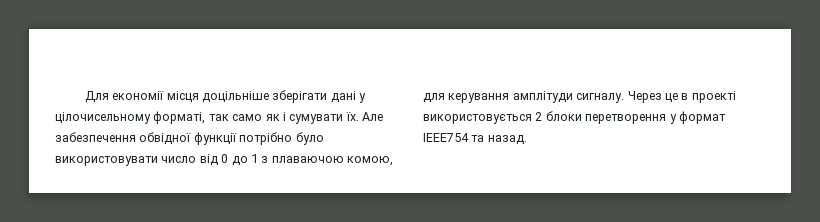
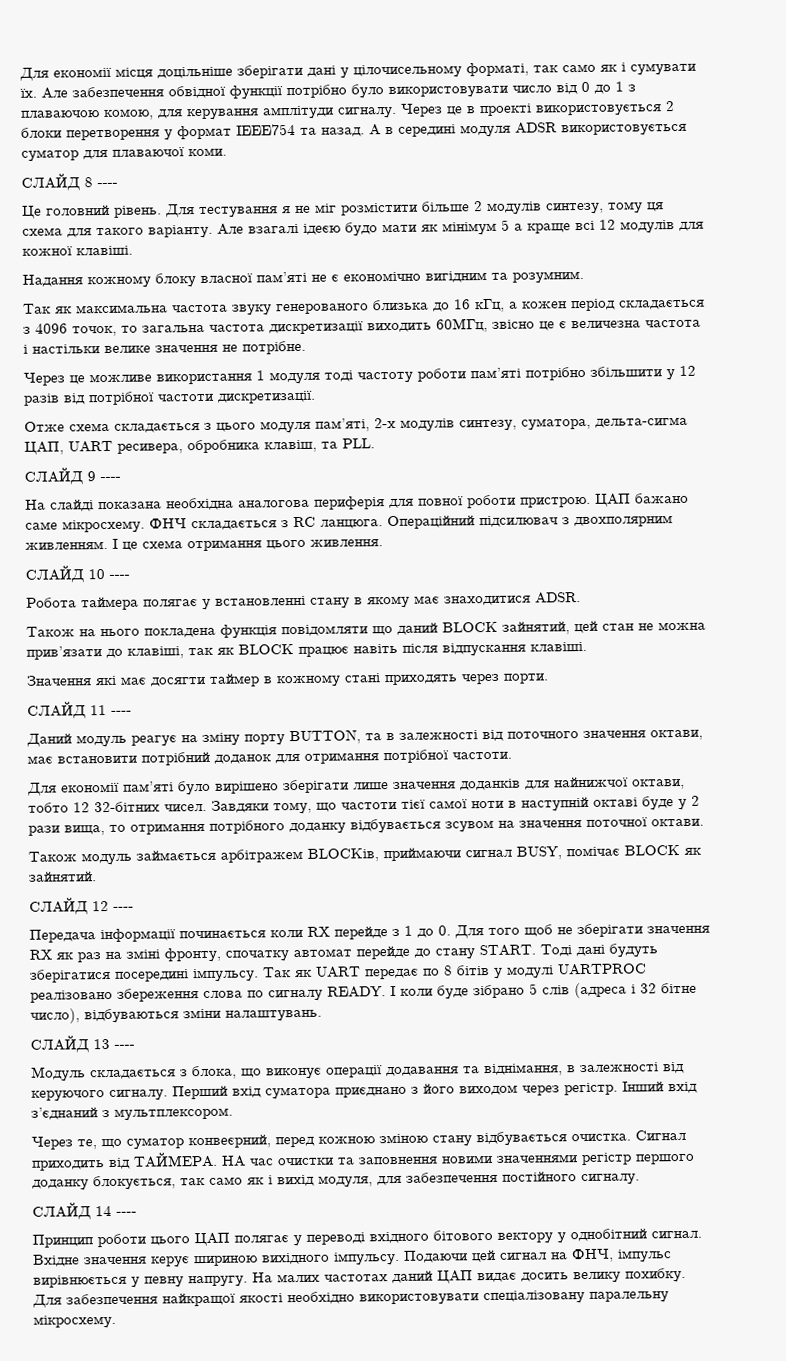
(527, 140) none -> [369,122,687,138] [21,147,227,162] [21,173,118,191] [22,201,664,219] [22,219,704,239] [22,245,133,256] [22,270,584,289] [23,298,705,316] [23,317,701,337] [23,340,306,355] [23,365,696,386] [23,390,316,406] [24,416,688,434] [24,438,375,455] [24,467,121,485] [25,492,689,512] [25,515,673,534] [25,538,383,552] [25,565,130,583] [26,592,581,611] [26,620,706,639] [26,641,587,660] [26,673,549,688] [27,701,132,719] [26,729,703,748] [27,749,512,766] [27,776,685,796] [28,795,700,815] [28,817,704,836] [28,845,702,866] [28,871,97,882] [29,897,134,915] [29,923,710,943] [29,943,658,963] [30,963,647,983] [30,982,697,1003] [30,1008,322,1024] [30,1035,135,1053] [31,1061,685,1082] [31,1081,698,1102] [31,1107,233,1121] [31,1129,686,1150] [32,1151,695,1171] [32,1171,640,1191] [32,1202,137,1220] [32,1228,702,1248] [32,1248,672,1268] [33,1267,686,1288] [32,1290,669,1308] [33,1314,116,1329] А в середині модуля ADSR використовується суматор для плаваючої коми. // СЛАЙД 8 ---- // Це головний рівень. Для тестування я не міг розмістити більше 2 модулів синтезу, тому ця схема для такого варіанту. Але взагалі ідеєю будо мати як мінімум 5 а краще всі 12 модулів для кожної клавіші. // Надання кожному блоку власної пам’яті не є економічно вигідним та розумним. // Так як максимальна частота звуку генерованого близька до 16 кГц, а кожен період складається з 4096 точок, то загальна частота дискретизації виходить 60МГц, звісно це є величезна частота і настільки велике значення не потрібне. // Через це можливе використання 1 модуля тоді частоту роботи пам’яті потрібно збільшити у 12 разів від потрібної частоти дискретизації. // Отже схема складається з цього модуля пам’яті, 2-х модулів синтезу, суматора, дельта-сигма ЦАП, UART ресивера, обробника клавіш, та PLL. // СЛАЙД 9 ---- // На слайді показана необхідна аналогова периферія для повної роботи пристрою. ЦАП бажано саме мікросхему. ФНЧ складається з RC ланцюга. Операційний підсилювач з двохполярним живленням. І це схема отримання цього живлення. // СЛАЙД 10 ---- // Робота таймера полягає у встановленні стану в якому має знаходитися ADSR. // Також на нього покладена функція повідомляти що даний BLOCK зайнятий, цей стан не можна прив’язати до клавіші, так як BLOCK працює навіть після відпускання клавіші. // Значення які має досягти таймер в кожному стані приходять через порти. // СЛАЙД 11 ---- // Даний модуль реагує на зміну порту BUTTON, та в залежності від поточного значення октави, має встановити потрібний доданок для отримання потрібної частоти. // Для економії пам’яті було вирішено зберігати лише значення доданків для найнижчої октави, тобто 12 32-бітних чисел. Завдяки тому, що частоти тієї самої ноти в наступній октаві буде у 2 рази вища, то отримання потрібного доданку відбувається зсувом на значення поточної октави. // Також модуль займається арбітражем BLOCKів, приймаючи сигнал BUSY, помічає BLOCK як зайнятий. // СЛАЙД 12 ---- // Передача інформації починається коли RX перейде з 1 до 0. Для того щоб не зберігати значення RX як раз на зміні фронту, спочатку автомат перейде до стану START. Тоді дані будуть зберігатися посередині імпульсу. Так як UART передає по 8 бітів у модулі UARTPROC реалізовано збереження слова по сигналу READY. І коли буде зібрано 5 слів (адреса і 32 бітне число), відбуваються зміни налаштувань. // СЛАЙД 13 ---- // Модуль складається з блока, що виконує операції додавання та віднімання, в залежності від керуючого сигналу. Перший вхід суматора приєднано з його виходом через регістр. Інший вхід з’єднаний з мультплексором. // Через те, що суматор конвеєрний, перед кожною зміною стану відбувається очистка. Сигнал приходить від ТАЙМЕРА. НА час очистки та заповнення новими значеннями регістр першого доданку блокується, так само як і вихід модуля, для забезпечення постійного сигналу. // СЛАЙД 14 ---- // Принцип роботи цього ЦАП полягає у переводі вхідного бітового вектору у однобітний сигнал. Вхідне значення керує шириною вихідного імпульсу. Подаючи цей сигнал на ФНЧ, імпульс вирівнюється у певну напругу. На малих частотах даний ЦАП видає досить велику похибку. Для забезпечення найкращої якості необхідно використовувати спеціалізовану паралельну мікросхему.

